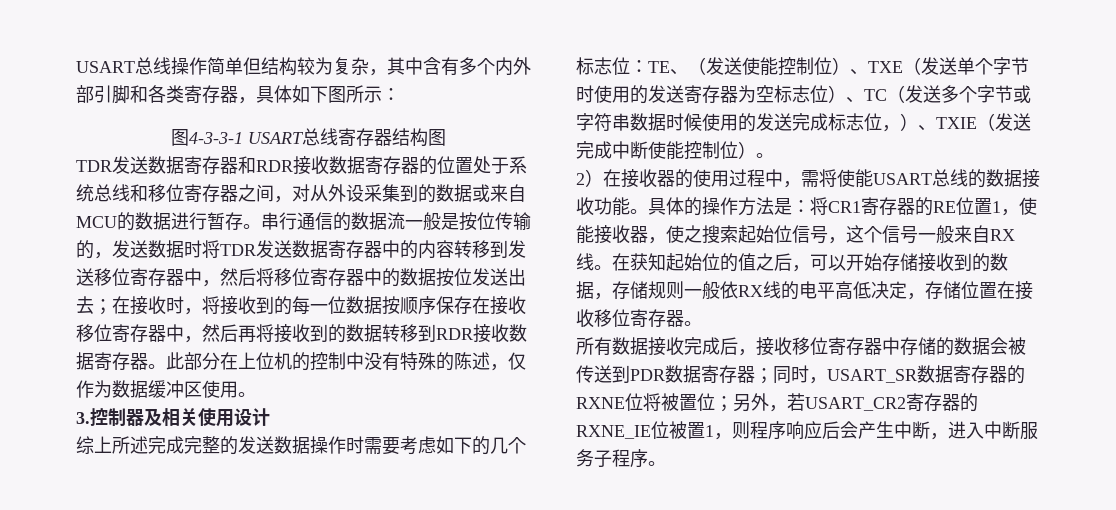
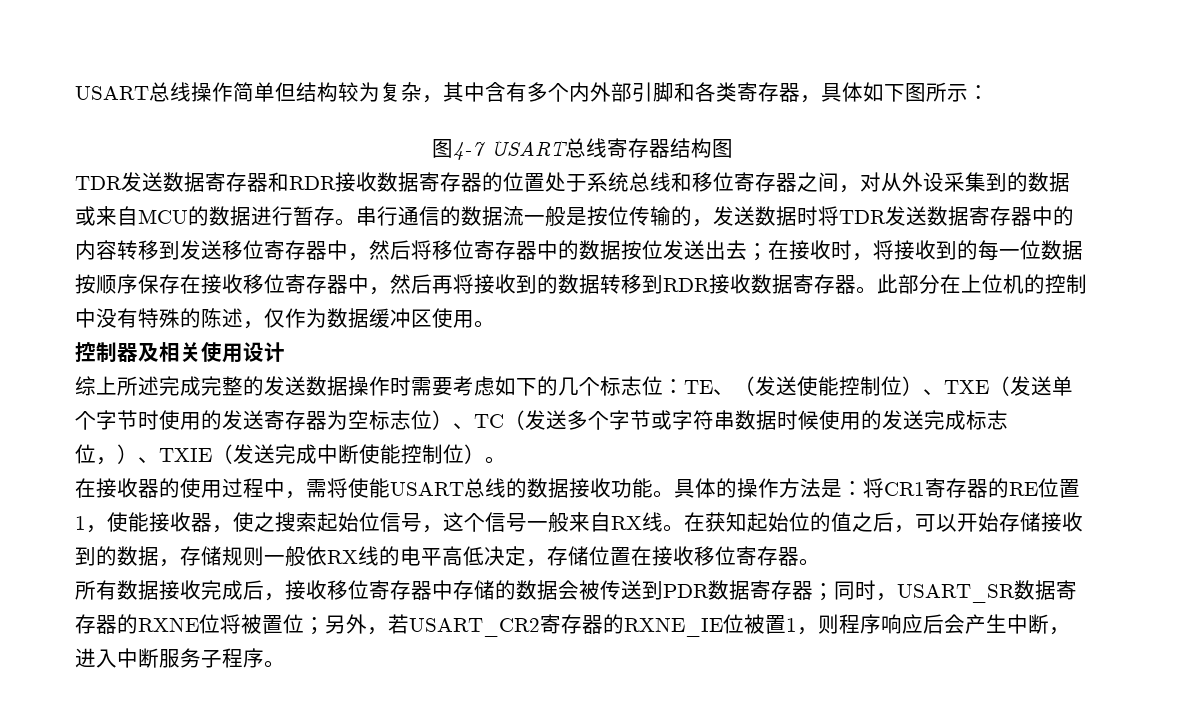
[188,132,243,144] 4-3-3-1 -> [453,142,486,160] 4-7
[76,412,90,424] 3. -> (495, 324) none
[576,169,603,187] 2） -> (506, 460) none

